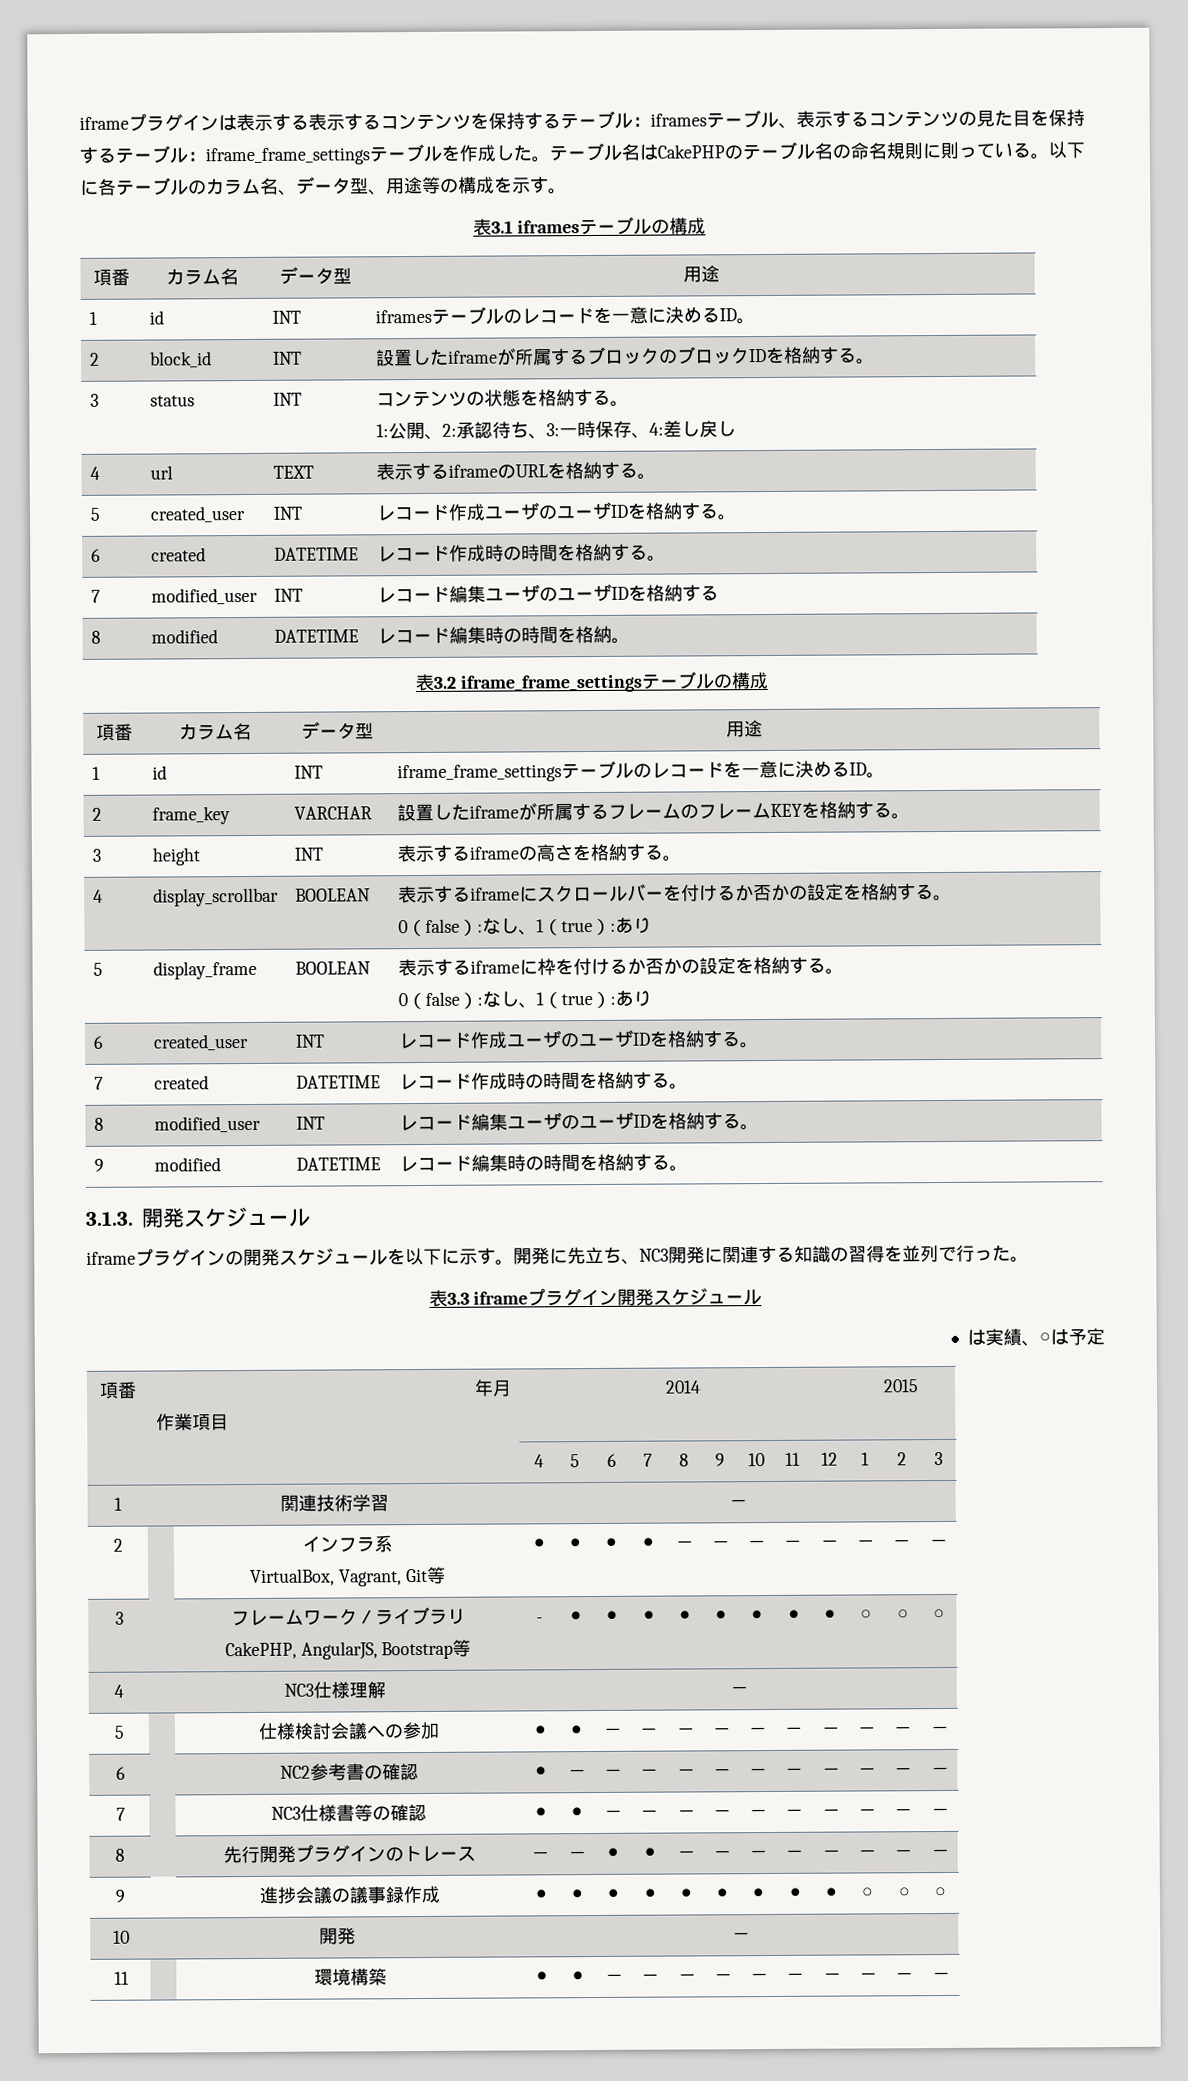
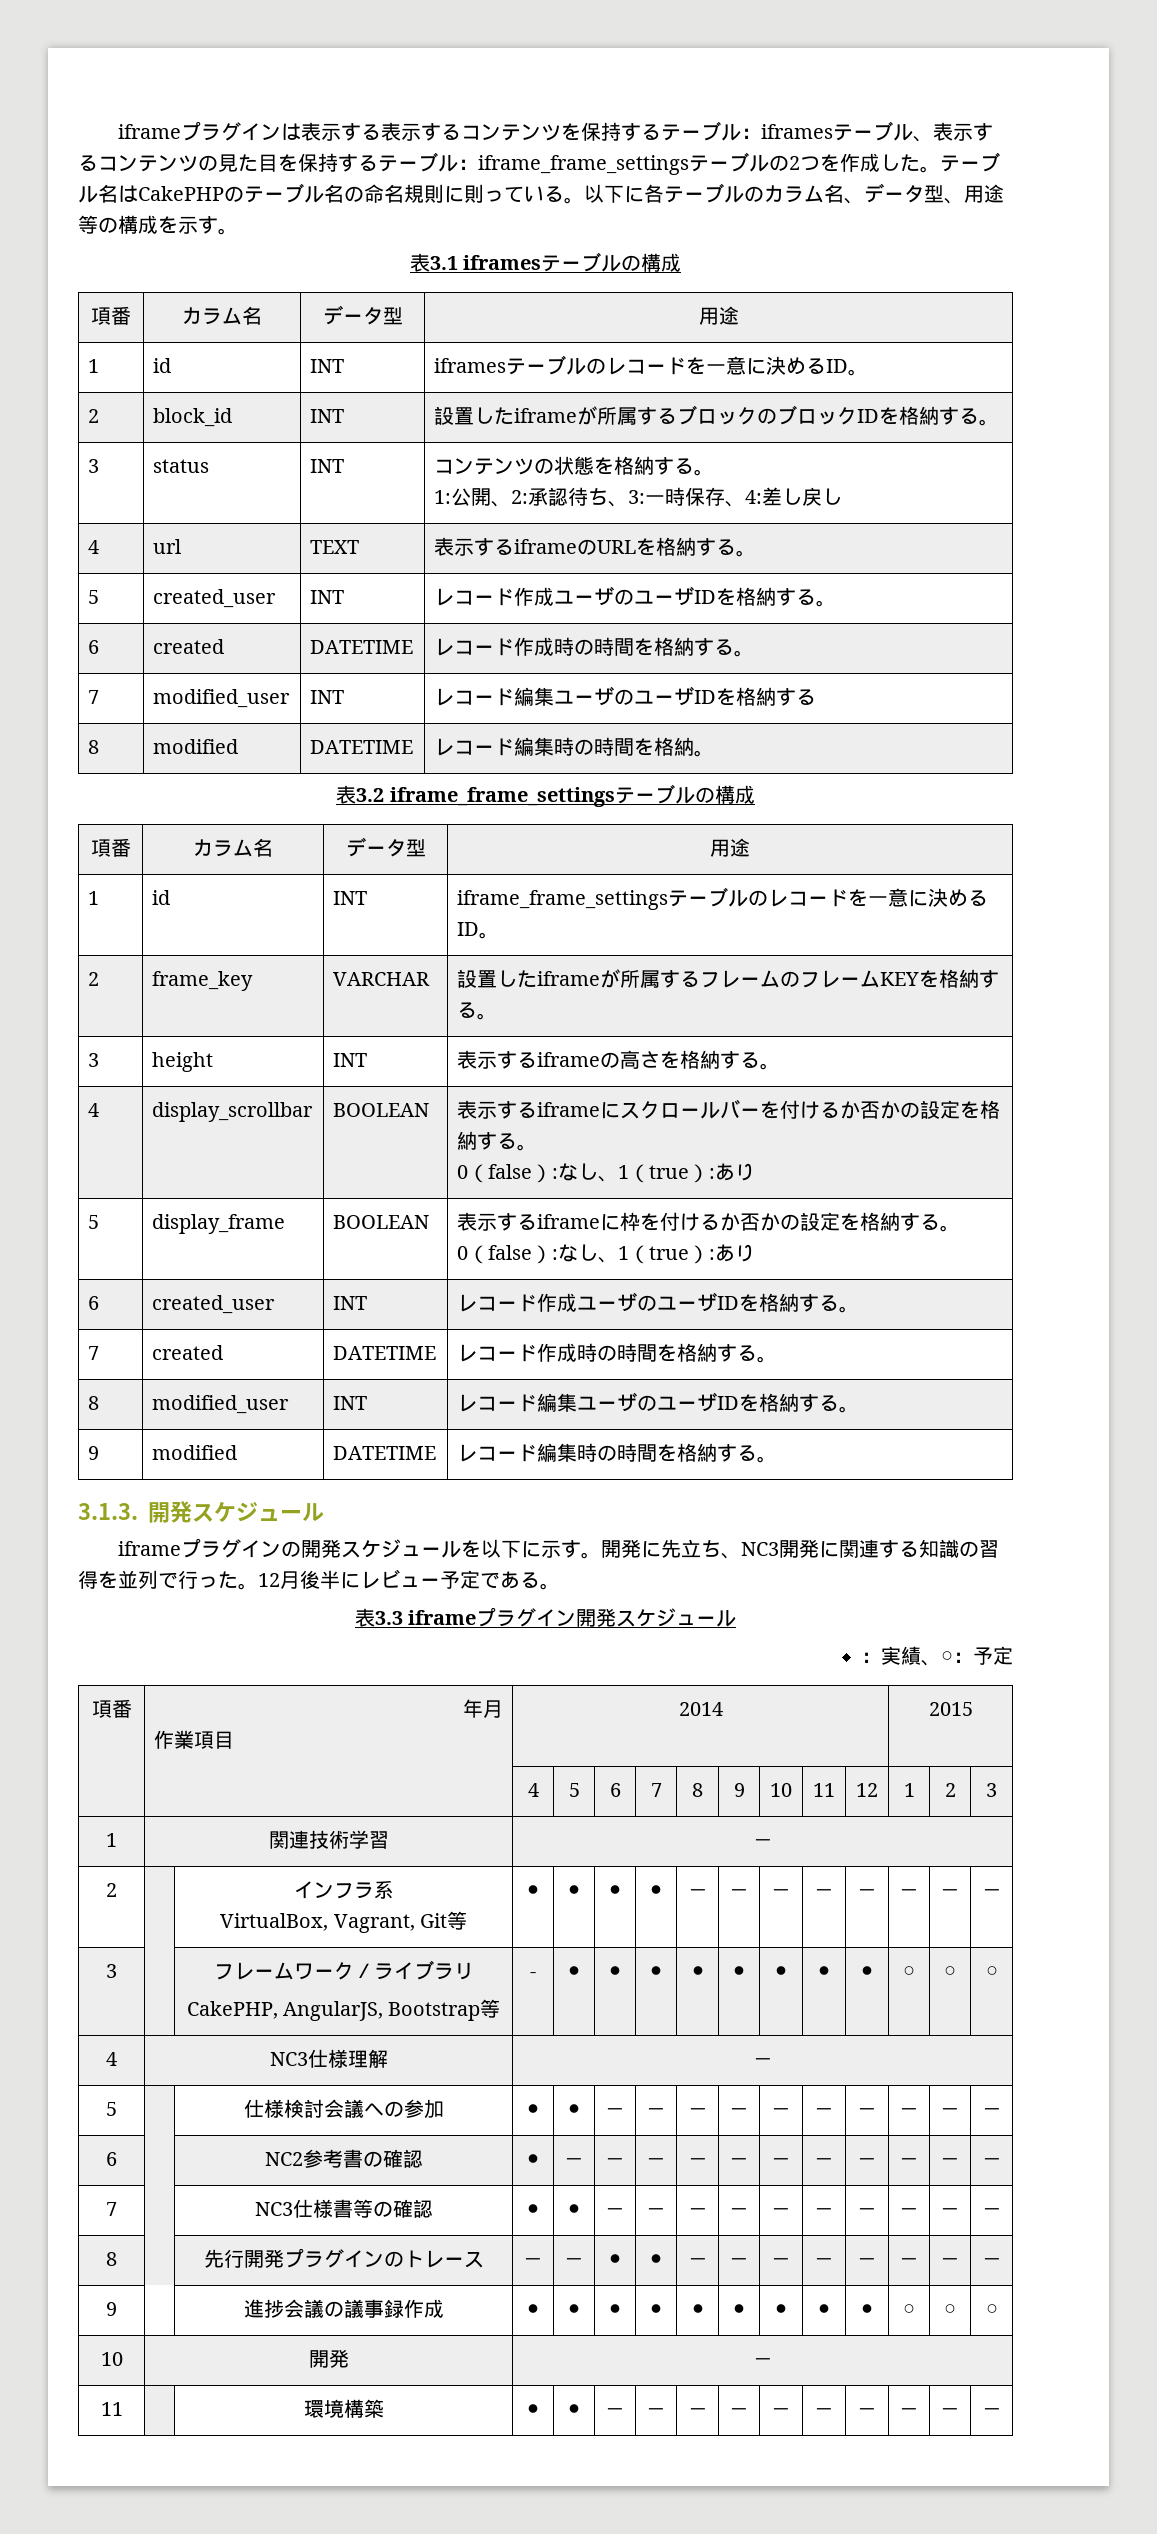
(442, 153) none -> [769,155,820,171] の2つ
(1029, 1259) none -> [258,1569,560,1590] 12月後半にレビュー予定である。
[967,1329,986,1345] は -> [861,1652,881,1663] ：
[1050,1329,1069,1345] は -> [953,1652,973,1663] ：

